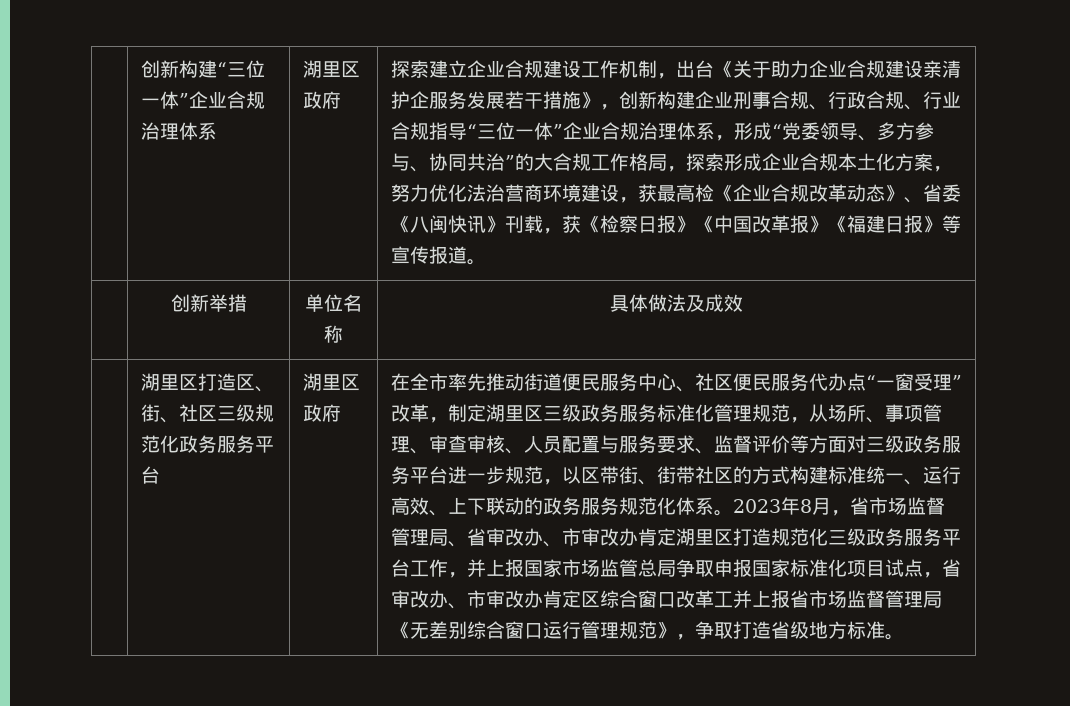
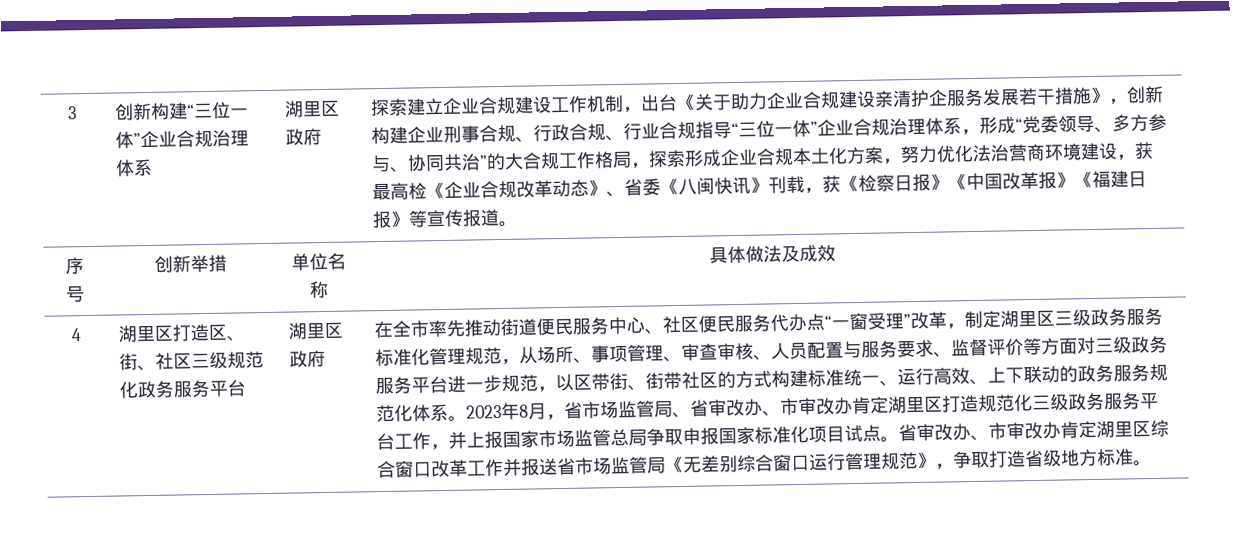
(140, 69) none -> [68,106,77,120] 3
(486, 262) none -> [65,257,84,275] [66,286,85,303] 序号
(743, 303) none -> [70,328,81,342] 4
[925,497,945,515] [390,528,429,546] 督管理 -> [636,400,656,418] 管
[922,559,961,578] [390,590,581,609] ，省审改办、市审改办肯定 -> [880,420,1134,443] 。省审改办、市审改办肯定湖里
[732,590,923,608] 并上报省市场监督管理 -> [485,456,649,477] 作并报送省市场监管

